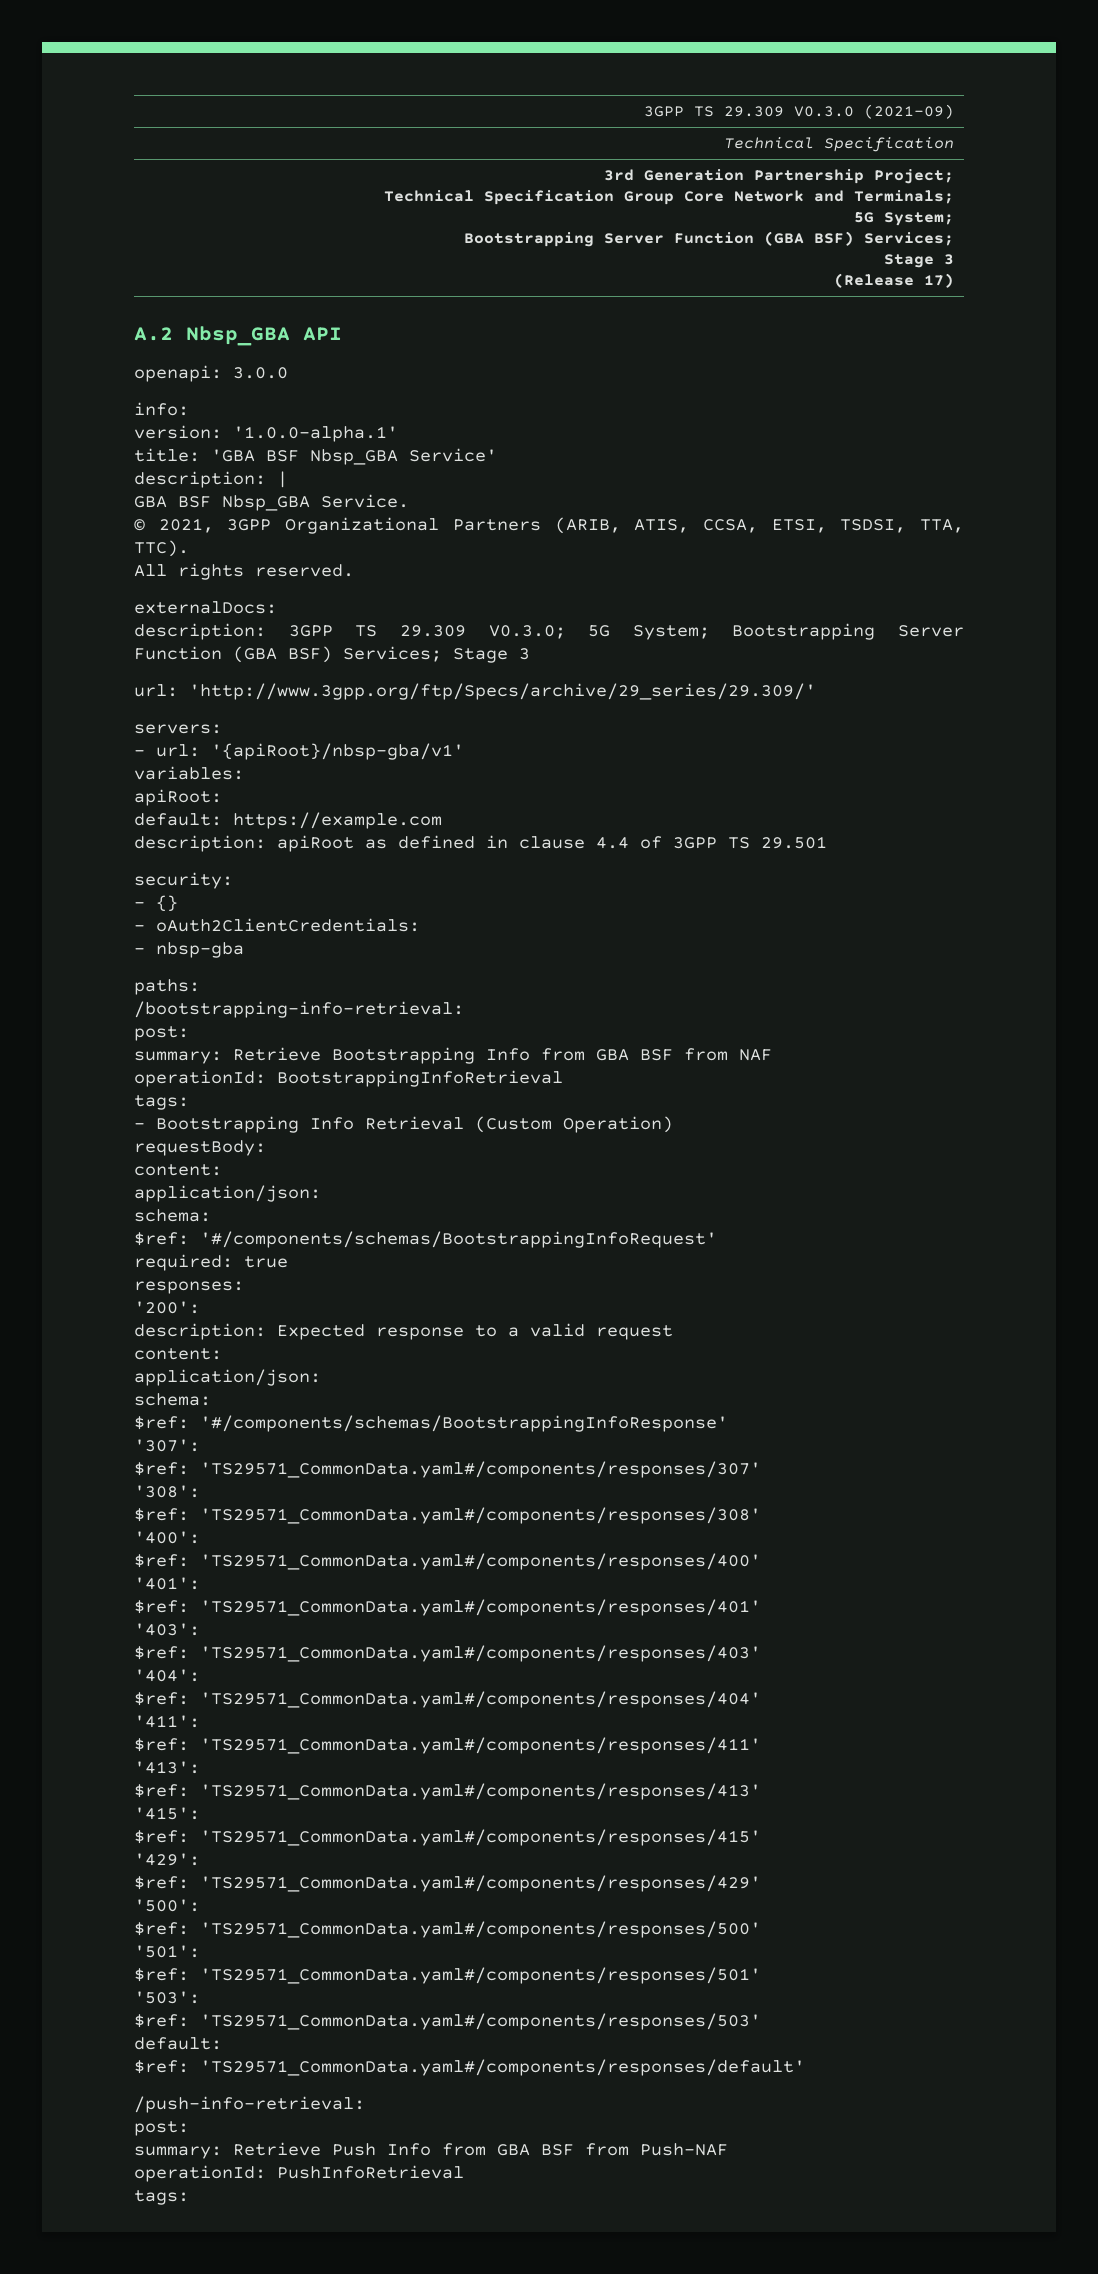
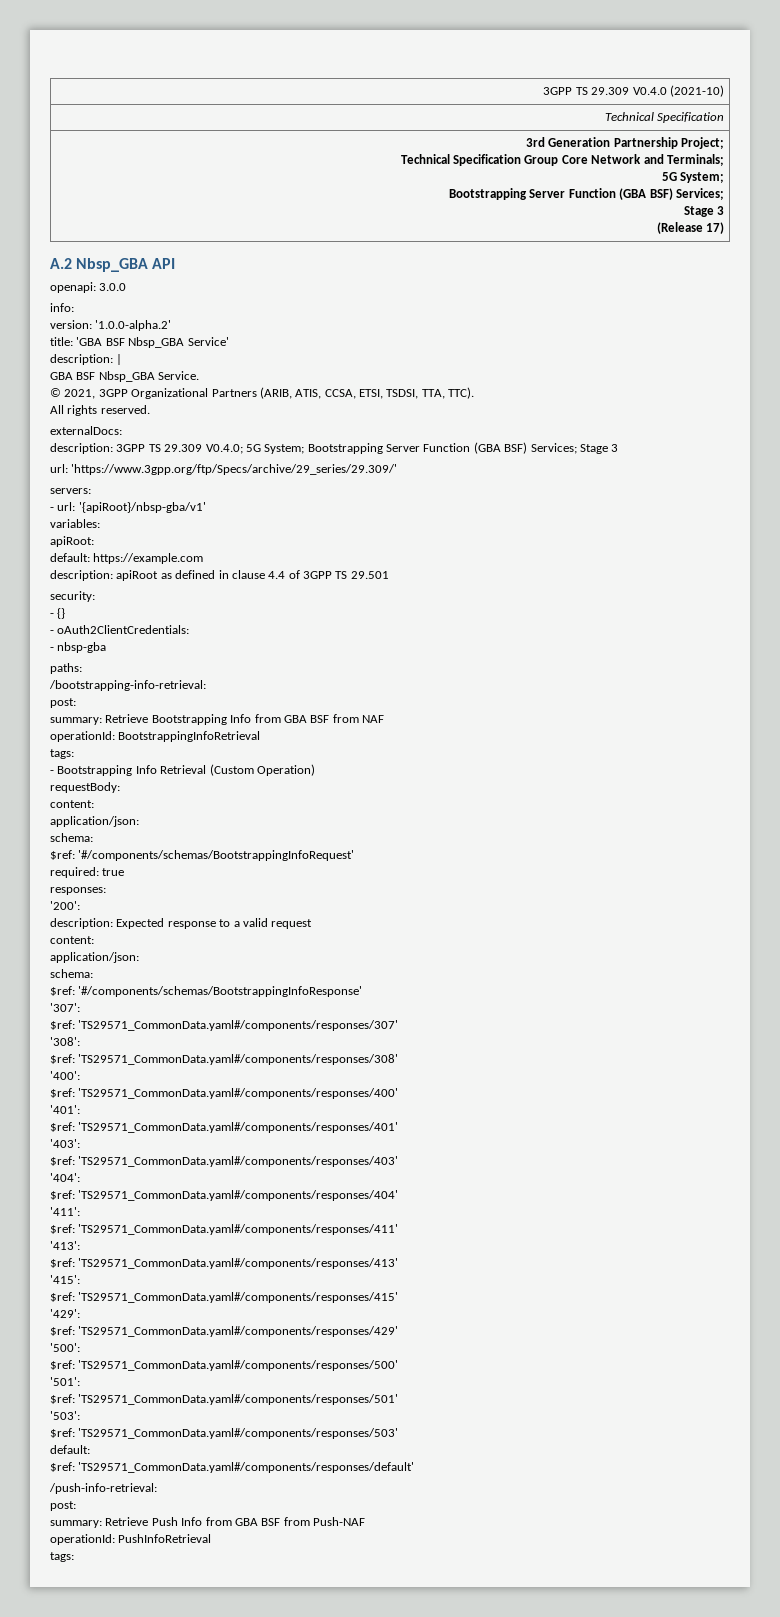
[643,104,954,119] 3GPP TS 29.309 V0.3.0 (2021-09) -> [543,85,724,97] 3GPP TS 29.309 V0.4.0 (2021-10)
[233,426,398,442] '1.0.0-alpha.1' -> [95,320,172,331] '1.0.0-alpha.2'
[488,625,566,639] V0.3.0; -> [205,444,243,454] V0.4.0;
[189,683,816,700] 'http://www.3gpp.org/ftp/Specs/archive/29_series/29.309/' -> [71,464,398,475] 'https://www.3gpp.org/ftp/Specs/archive/29_series/29.309/'

